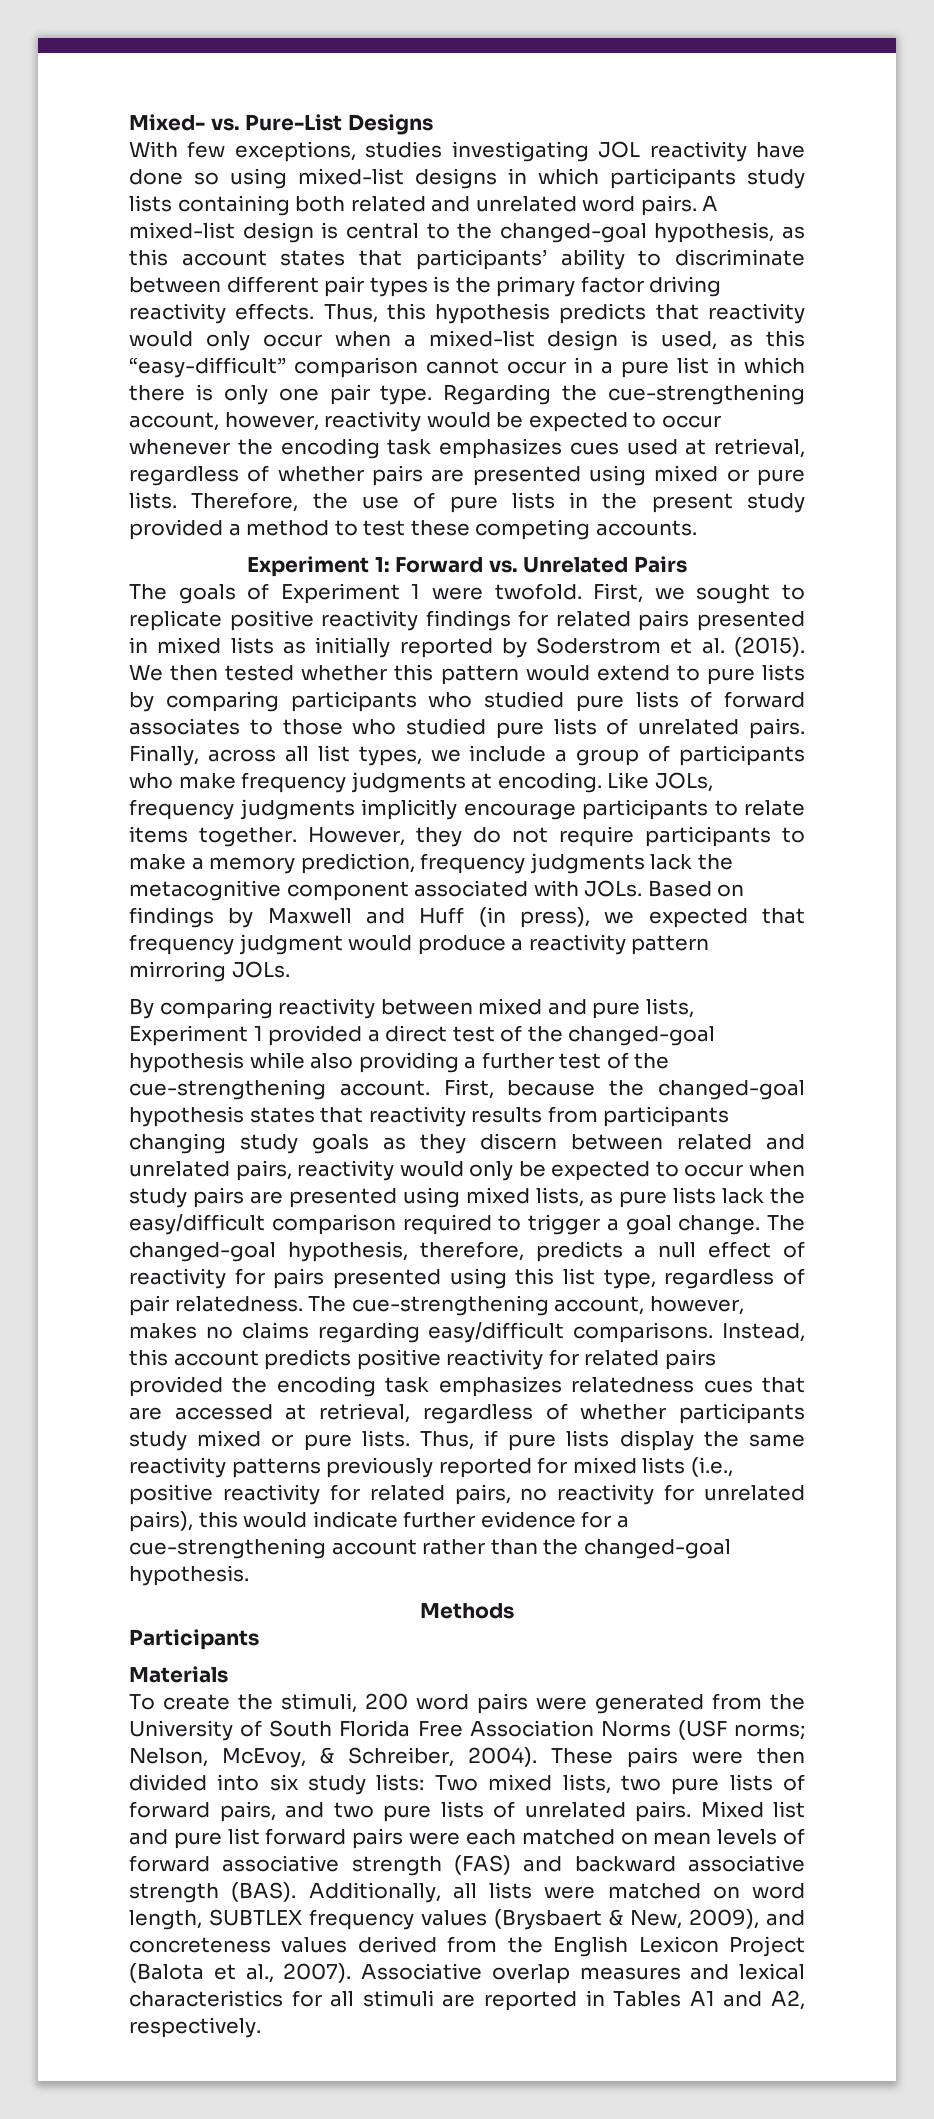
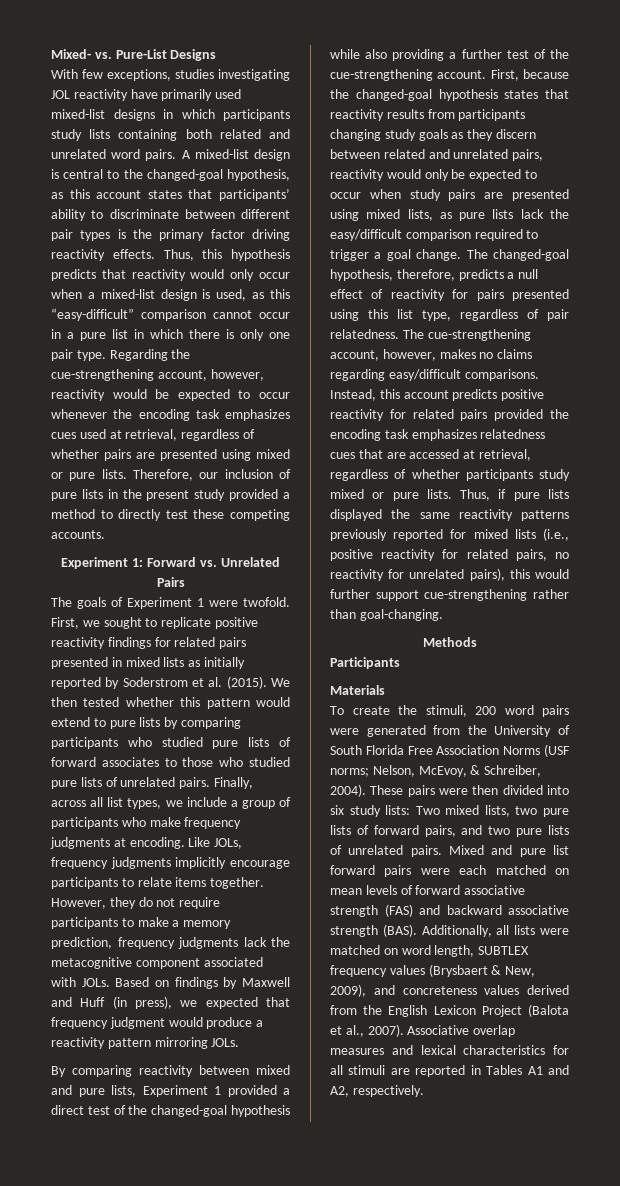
[129,168,287,189] done so using -> [161,89,242,101] primarily used
[312,493,399,509] the use -> [199,469,273,479] our inclusion
(358, 528) none -> [118,509,162,521] directly
[619,1430,694,1451] display -> [330,509,382,521] displayed
[312,1511,629,1528] [129,1538,731,1559] [129,1565,249,1586] indicate further evidence for a cue-strengthening account rather than the changed-goal hypothesis. -> [330,589,569,601] [330,609,443,621] further support cue-strengthening rather than goal-changing.
[773,1801,805,1818] list -> (484, 850) none

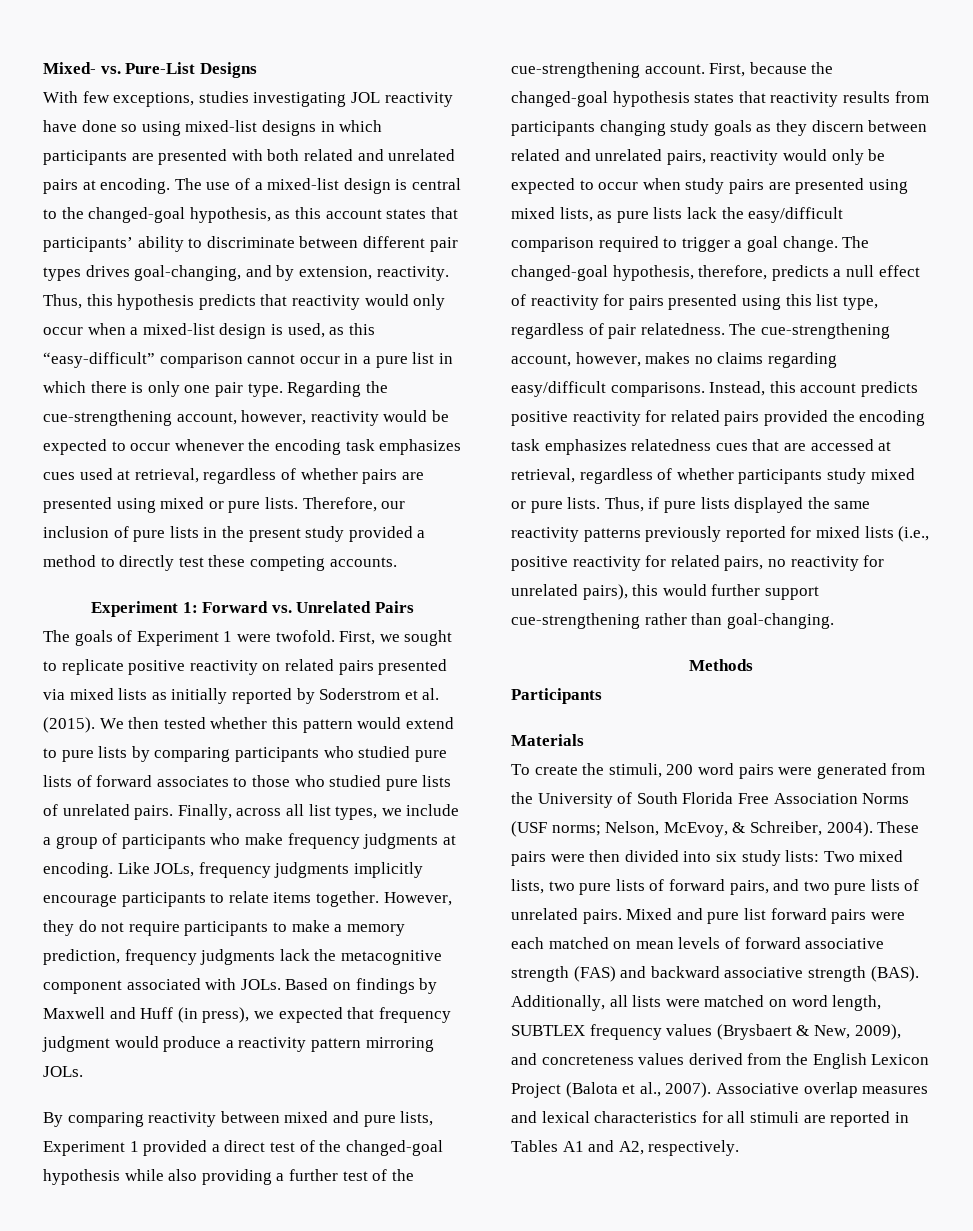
[161,89,242,101] primarily used -> [81,120,181,136] done so using
[51,129,178,141] study lists containing -> [131,149,263,165] are presented with
[111,149,191,161] word pairs. A -> [43,178,263,194] pairs at encoding. The use of a
[117,229,290,241] [51,249,155,261] is the primary factor driving reactivity effects. -> [85,265,449,281] drives goal-changing, and by extension, reactivity.
[107,637,171,649] findings for -> [262,663,281,671] on
[111,657,122,667] in -> [43,689,65,700] via

